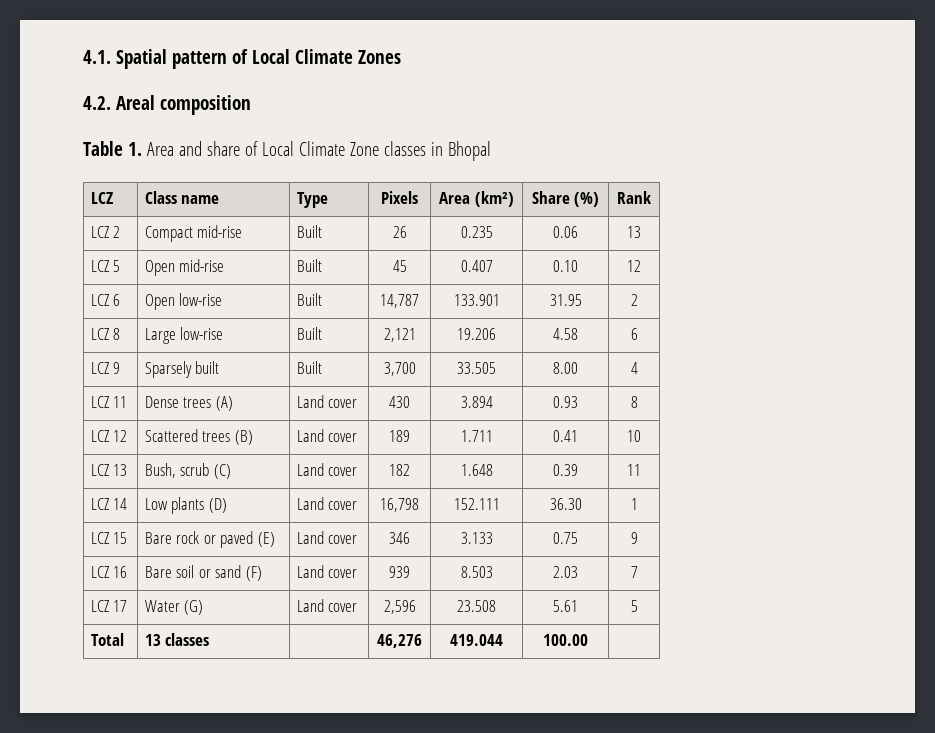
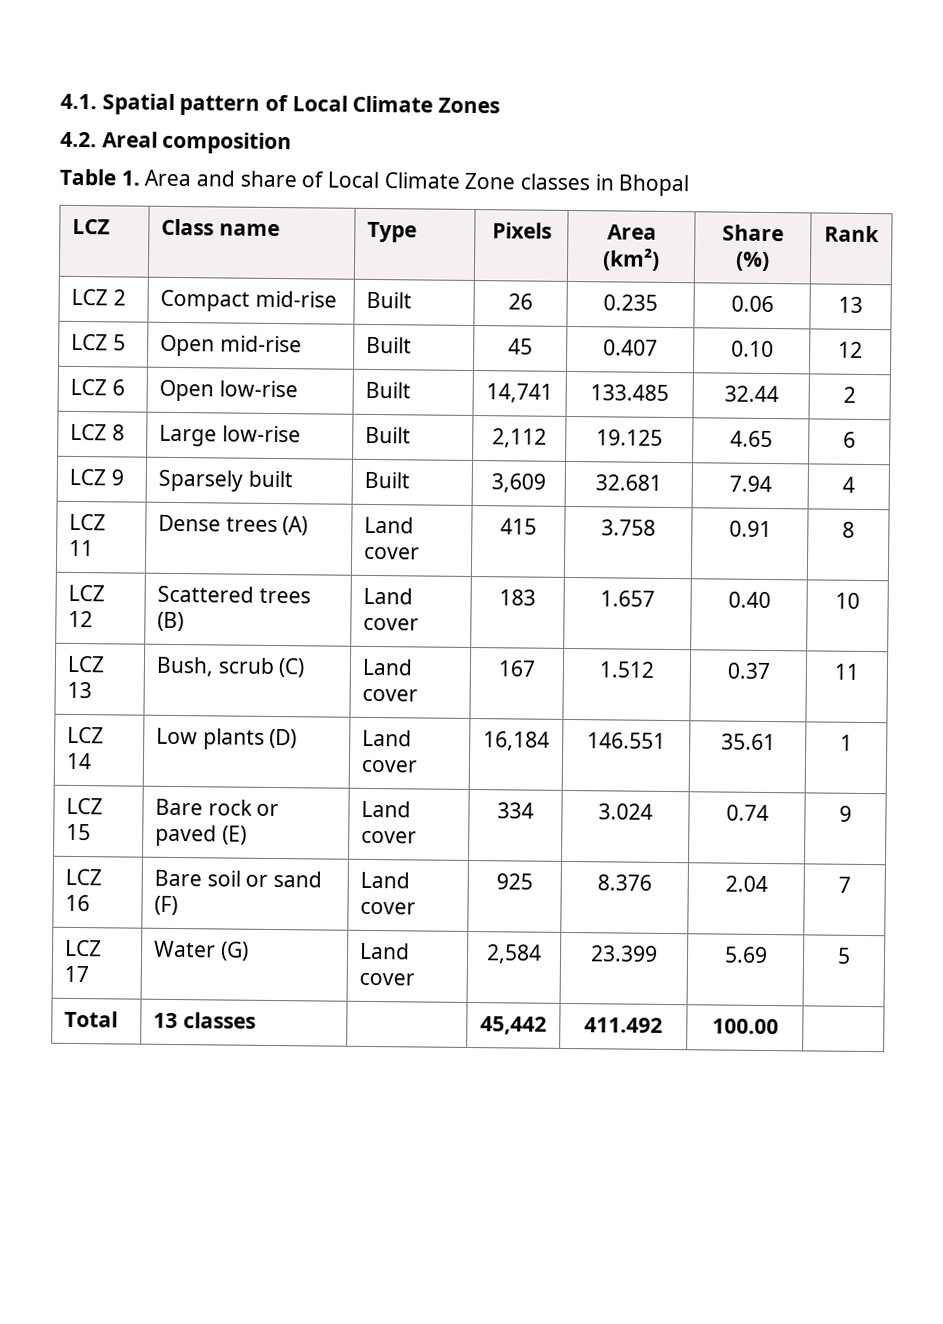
[380,294,419,308] [453,294,500,306] [549,294,582,306] 14,787 | 133.901 | 31.95 -> [486,383,553,403] [590,384,669,401] [723,385,779,403] 14,741 | 133.485 | 32.44
[383,328,416,342] [457,328,496,340] [553,328,578,340] 2,121 | 19.206 | 4.58 -> [492,428,547,448] [596,429,663,446] [729,430,773,448] 2,112 | 19.125 | 4.65
[383,362,416,376] [457,362,496,374] [553,362,578,374] 3,700 | 33.505 | 8.00 -> [491,473,546,493] [595,474,662,491] [728,475,772,493] 3,609 | 32.681 | 7.94
[389,396,410,408] [460,396,493,408] [553,396,578,408] 430 | 3.894 | 0.93 -> [500,518,537,535] [601,519,656,536] [728,520,772,538] 415 | 3.758 | 0.91
[389,430,410,442] [460,430,493,442] [553,430,578,442] 189 | 1.711 | 0.41 -> [499,589,536,606] [600,590,655,607] [727,591,771,609] 183 | 1.657 | 0.40
[389,464,410,476] [460,464,493,476] [553,464,578,476] 182 | 1.648 | 0.39 -> [498,660,536,677] [599,661,655,678] [726,662,771,680] 167 | 1.512 | 0.37
[380,498,419,512] [453,498,500,510] [549,498,582,510] 16,798 | 152.111 | 36.30 -> [483,731,550,751] [587,732,666,749] [720,733,776,751] 16,184 | 146.551 | 35.61
[389,532,410,544] [460,532,493,544] [553,532,578,544] 346 | 3.133 | 0.75 -> [497,802,534,819] [598,803,653,820] [725,804,769,822] 334 | 3.024 | 0.74
[389,566,410,578] [460,566,493,578] [553,566,578,578] 939 | 8.503 | 2.03 -> [496,873,533,890] [597,874,652,891] [724,875,768,893] 925 | 8.376 | 2.04
[383,600,416,614] [457,600,496,612] [553,600,578,612] 2,596 | 23.508 | 5.61 -> [486,944,542,964] [590,945,658,962] [723,946,768,964] 2,584 | 23.399 | 5.69
[377,634,422,648] [450,634,503,646] 46,276 | 419.044 -> [480,1016,547,1035] [584,1017,663,1033] 45,442 | 411.492

